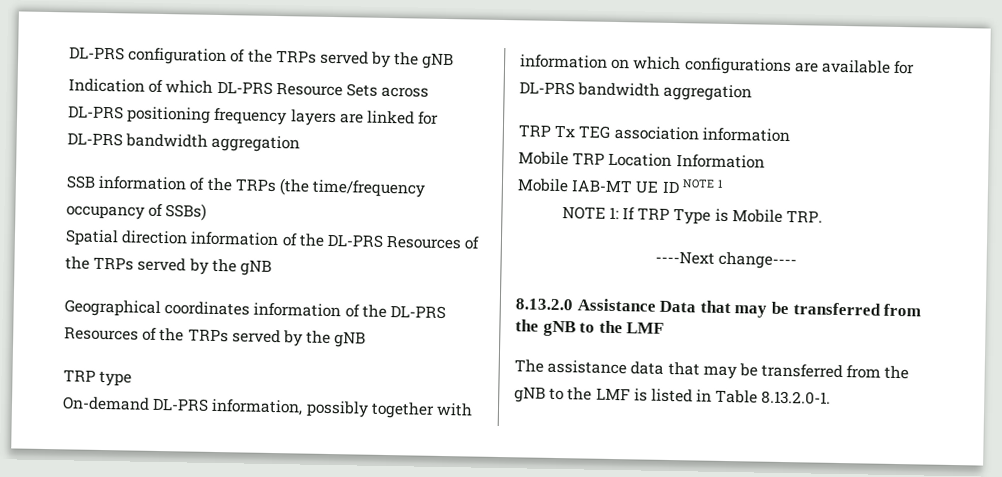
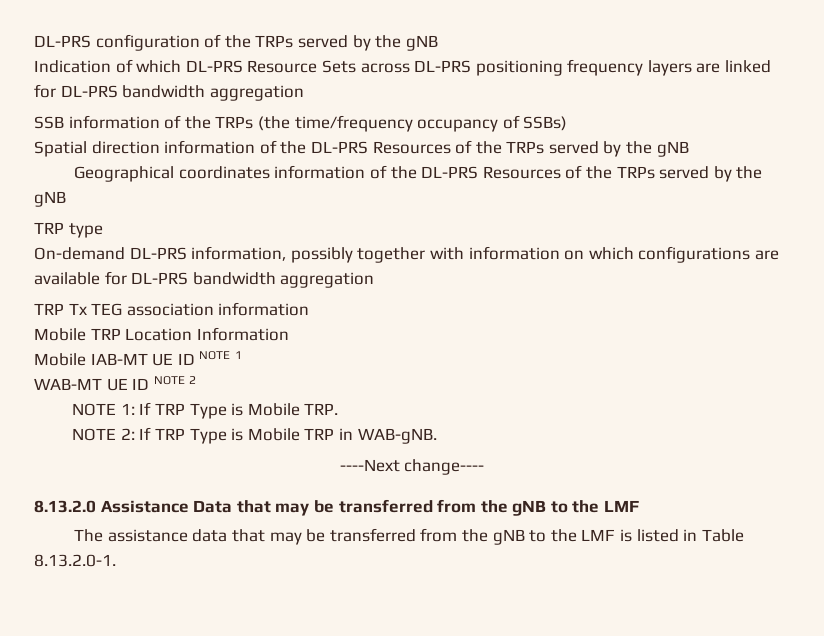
(724, 183) none -> [34,376,197,391] // WAB-MT UE ID NOTE 2
(823, 216) none -> [72,427,437,444] // NOTE 2: If TRP Type is Mobile TRP in WAB-gNB.

